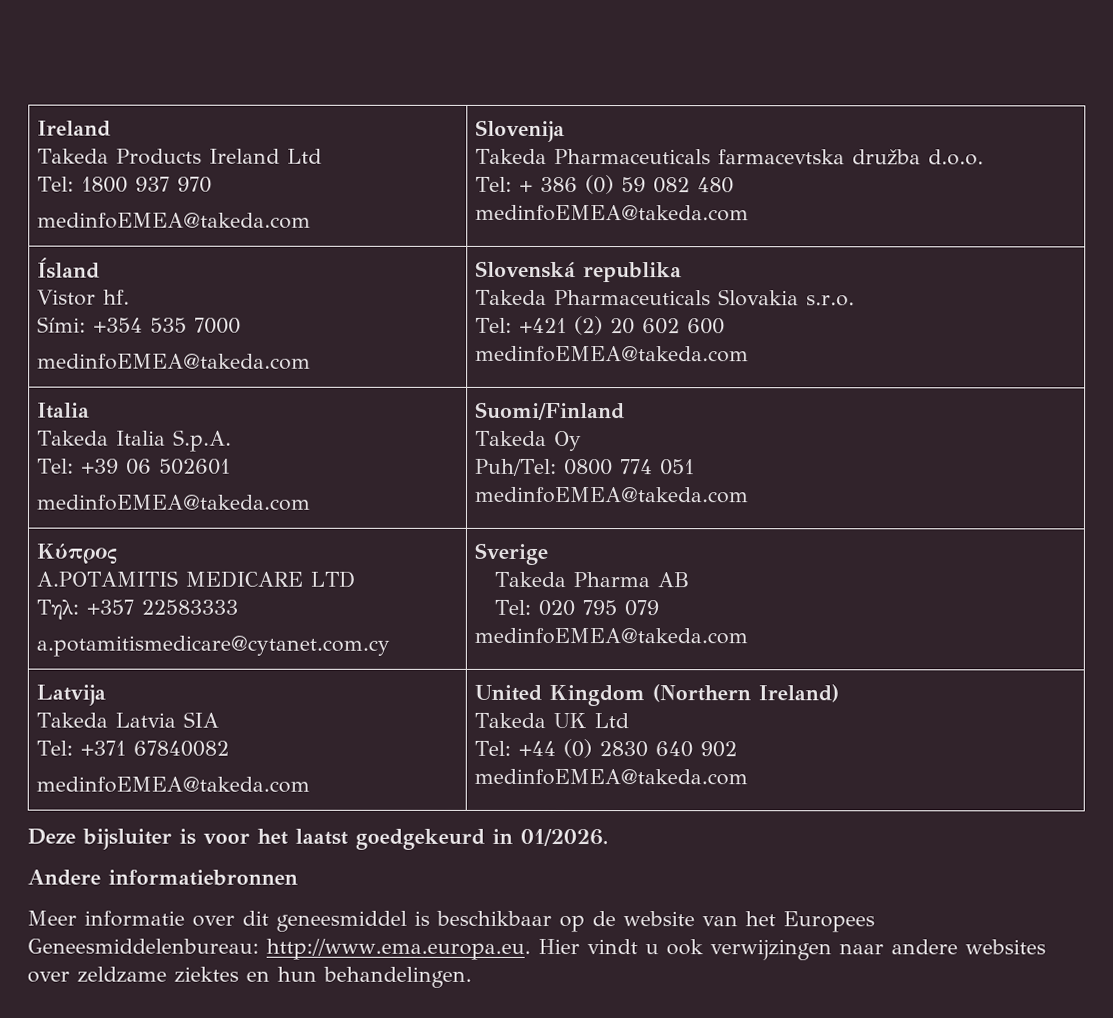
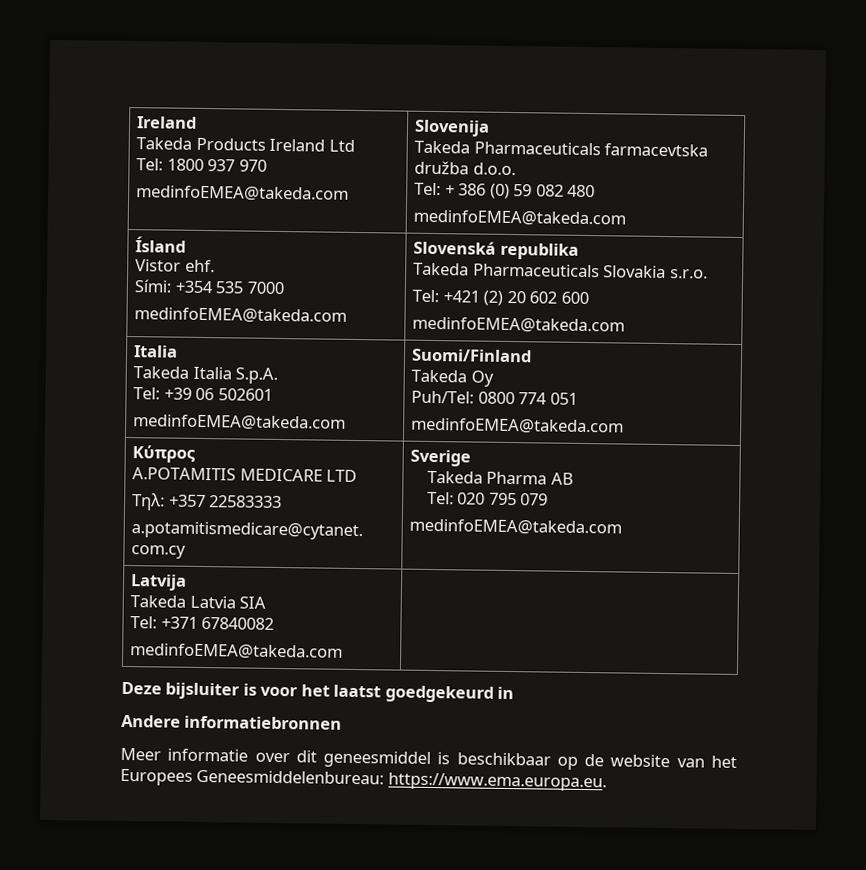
[103,289,131,305] hf. -> [184,259,215,273] ehf.
[474,684,840,707] [474,712,630,729] [474,739,738,759] [474,768,749,786] United Kingdom (Northern Ireland) // Takeda UK Ltd // Tel: +44 (0) 2830 640 902 // medinfoEMEA@takeda.com -> (344, 651) none
[520,828,609,847] 01/2026. -> (515, 693) none
[266,938,1046,961] [27,966,472,988] http://www.ema.europa.eu. Hier vindt u ook verwijzingen naar andere websites over zeldzame ziektes en hun behandelingen. -> [387,772,607,792] https://www.ema.europa.eu.

